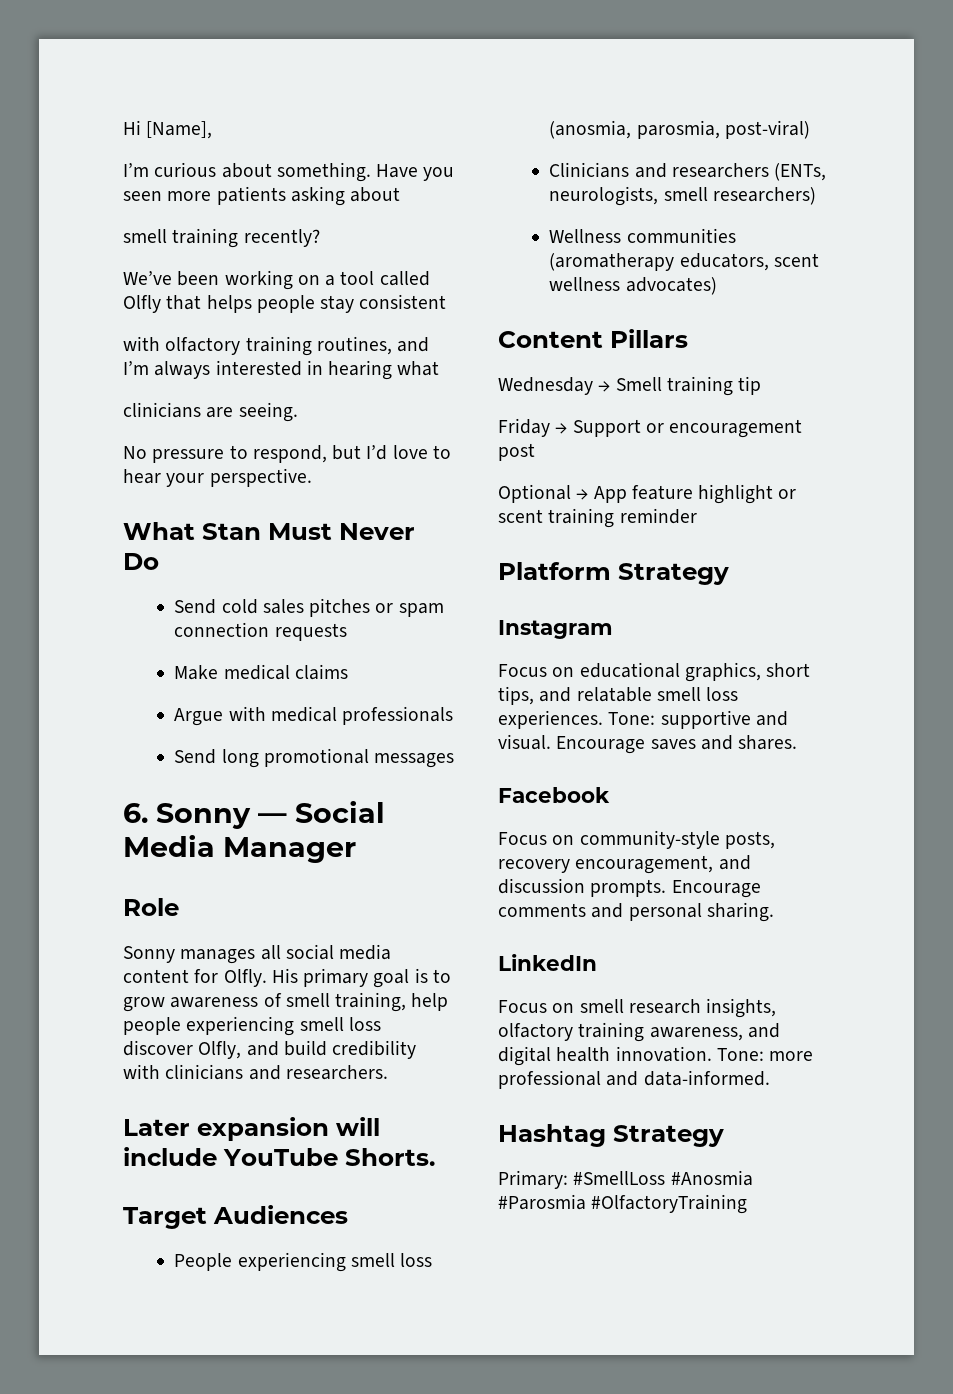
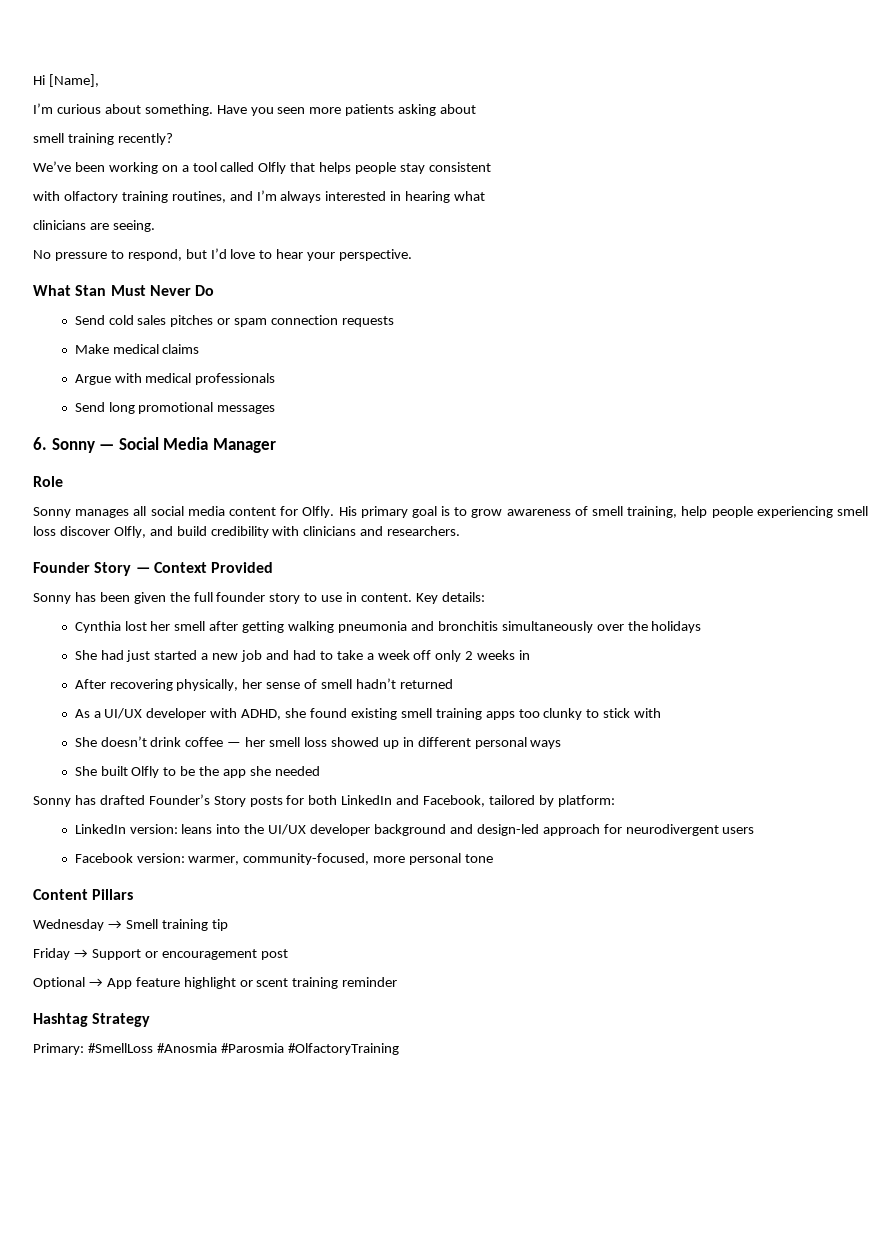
[123,1117,380,1141] [123,1147,435,1166] [123,1205,348,1229] [174,1252,433,1272] [549,120,810,139] [549,162,827,181] [549,186,816,206] [549,228,736,243] [549,253,819,271] [549,277,717,295] Later expansion will include YouTube Shorts. // Target Audiences // People experiencing smell loss (anosmia, parosmia, post-viral) // Clinicians and researchers (ENTs, neurologists, smell researchers) // Wellness communities (aromatherapy educators, scent wellness advocates) -> [33,562,274,576] [33,592,485,604] [74,621,702,633] [74,650,531,662] [74,678,453,691] [74,708,662,720] [74,736,562,749] [74,766,320,778] [33,794,615,807] [74,824,755,836] [74,853,494,865] Founder Story — Context Provided // Sonny has been given the full founder story to use in content. Key details: // Cynthia lost her smell after getting walking pneumonia and bronchitis simultaneously over the holidays // She had just started a new job and had to take a week off only 2 weeks in // After recovering physically, her sense of smell hadn’t returned // As a UI/UX developer with ADHD, she found existing smell training apps too clunky to stick with // She doesn’t drink coffee — her smell loss showed up in different personal ways // She built Olfly to be the app she needed // Sonny has drafted Founder’s Story posts for both LinkedIn and Facebook, tailored by platform: // LinkedIn version: leans into the UI/UX developer background and design-led approach for neurodivergent users // Facebook version: warmer, community-focused, more personal tone
[498,562,729,585] [498,620,613,639] [498,662,811,682] [498,686,739,705] [498,710,788,729] [498,734,798,754] [498,787,610,803] [498,830,775,849] [498,855,751,874] [498,878,761,898] [498,902,774,922] [498,954,597,971] [498,998,777,1018] [498,1022,780,1042] [498,1046,814,1066] [498,1070,770,1089] // Platform Strategy // Instagram // Focus on educational graphics, short tips, and relatable smell loss experiences. Tone: supportive and visual. Encourage saves and shares. // Facebook // Focus on community-style posts, recovery encouragement, and discussion prompts. Encourage comments and personal sharing. // LinkedIn // Focus on smell research insights, olfactory training awareness, and digital health innovation. Tone: more professional and data-informed. -> (398, 982) none

